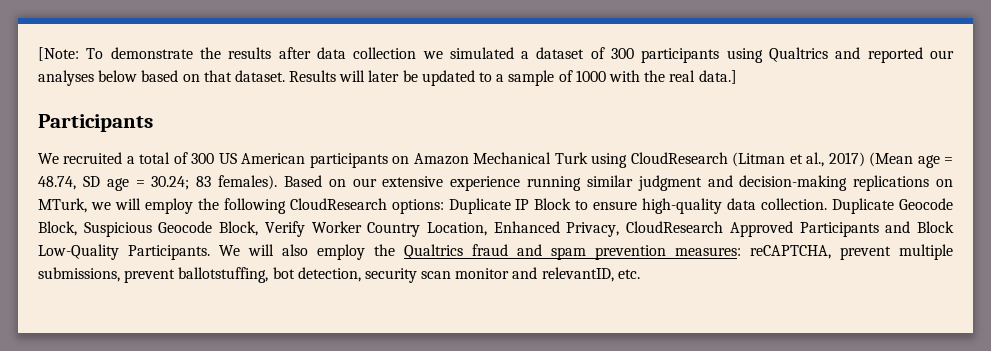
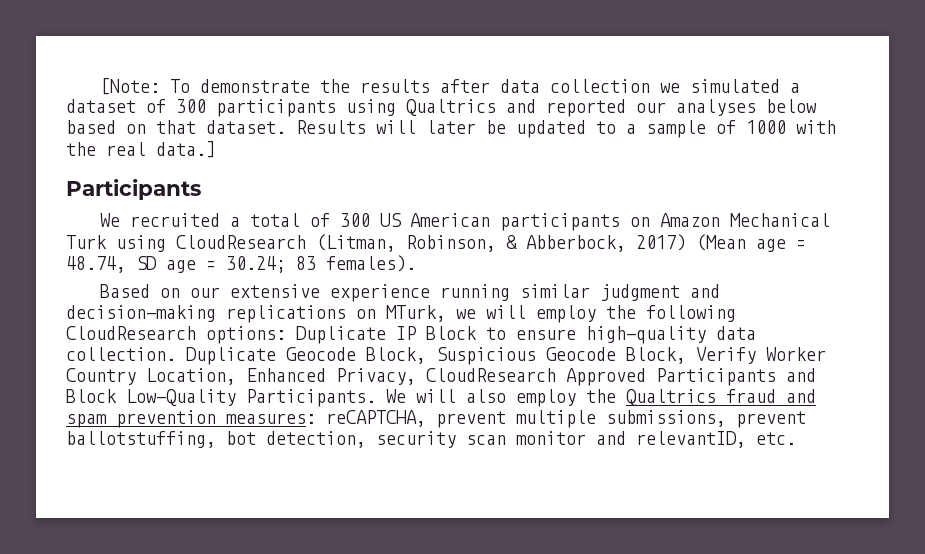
[732,152,825,167] (Litman et al., -> [316,234,626,252] (Litman, Robinson, & Abberbock,
(277, 182) none -> (416, 263) //

